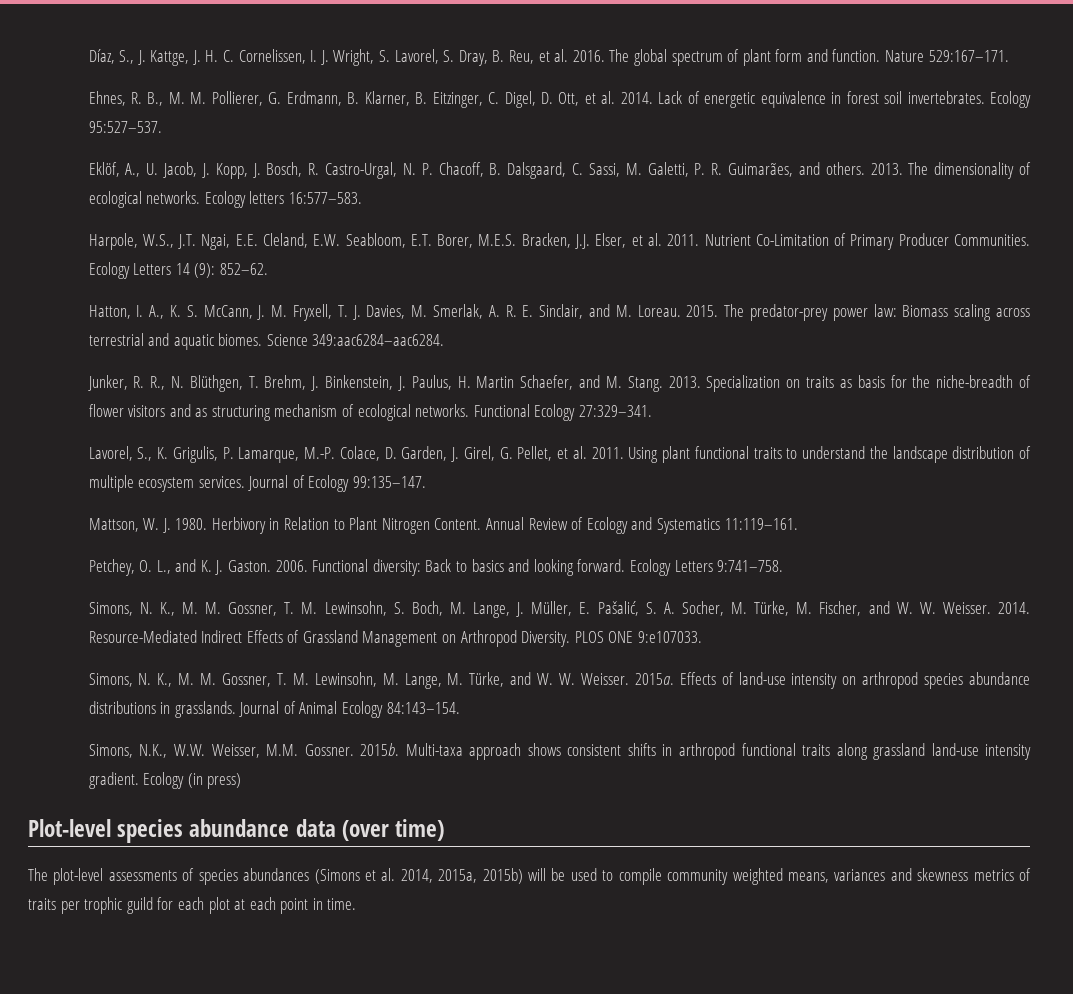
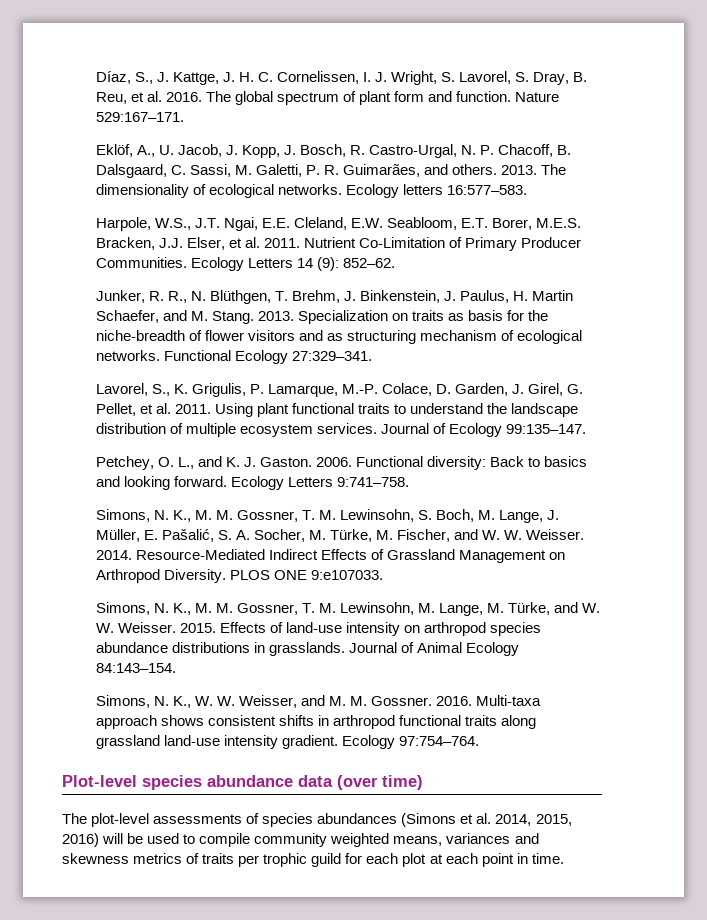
[88,91,1031,108] [88,121,162,133] // Ehnes, R. B., M. M. Pollierer, G. Erdmann, B. Klarner, B. Eitzinger, C. Digel, D. Ott, et al. 2014. Lack of energetic equivalence in forest soil invertebrates. Ecology 95:527–537. -> (184, 117) none
[88,304,1030,321] [88,333,445,350] // Hatton, I. A., K. S. McCann, J. M. Fryxell, T. J. Davies, M. Smerlak, A. R. E. Sinclair, and M. Loreau. 2015. The predator-prey power law: Biomass scaling across terrestrial and aquatic biomes. Science 349:aac6284–aac6284. -> (395, 263) none
[88,517,798,534] // Mattson, W. J. 1980. Herbivory in Relation to Plant Nitrogen Content. Annual Review of Ecology and Systematics 11:119–161. -> (587, 429) none
[634,673,674,685] 2015a. -> [179,623,216,633] 2015.
[139,743,400,758] N.K., W.W. Weisser, M.M. Gossner. 2015b. -> [153,695,473,708] N. K., W. W. Weisser, and M. M. Gossner. 2016.
[187,773,242,789] (in press) -> [398,736,479,746] 97:754–764.
[438,868,523,884] 2015a, 2015b) -> [535,814,572,826] [62,833,99,847] 2015, 2016)

